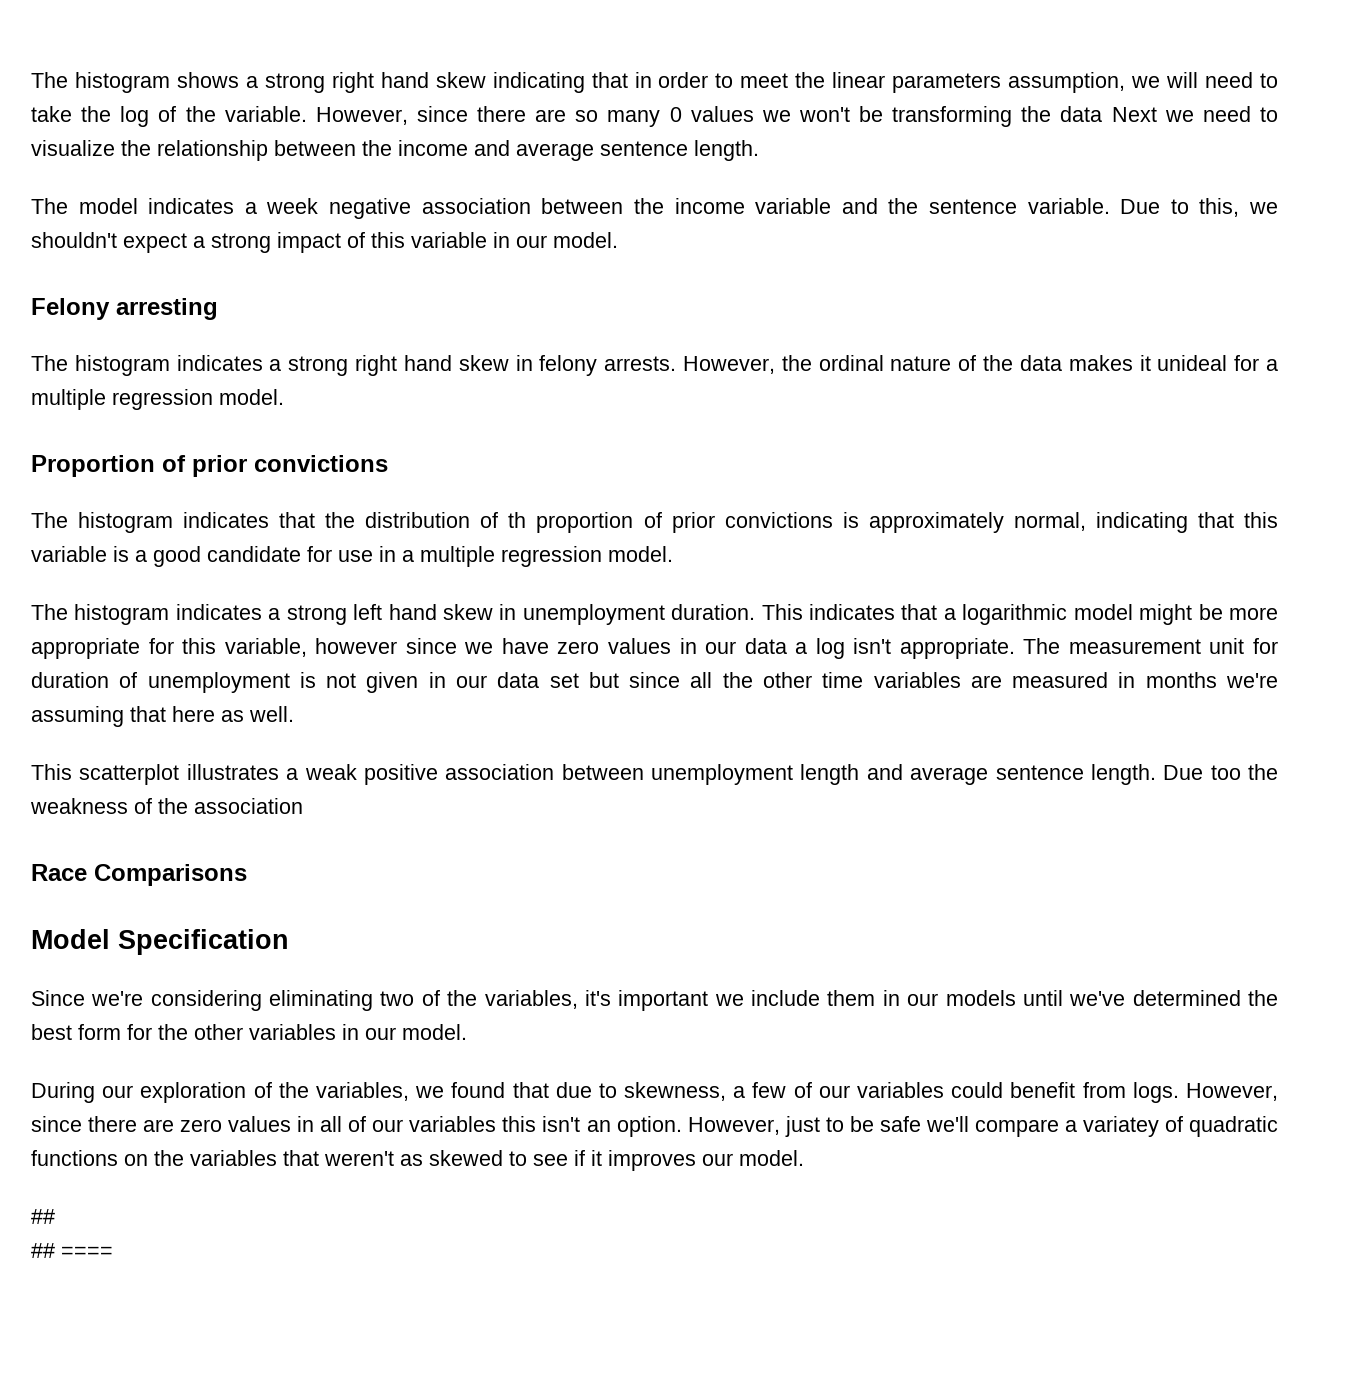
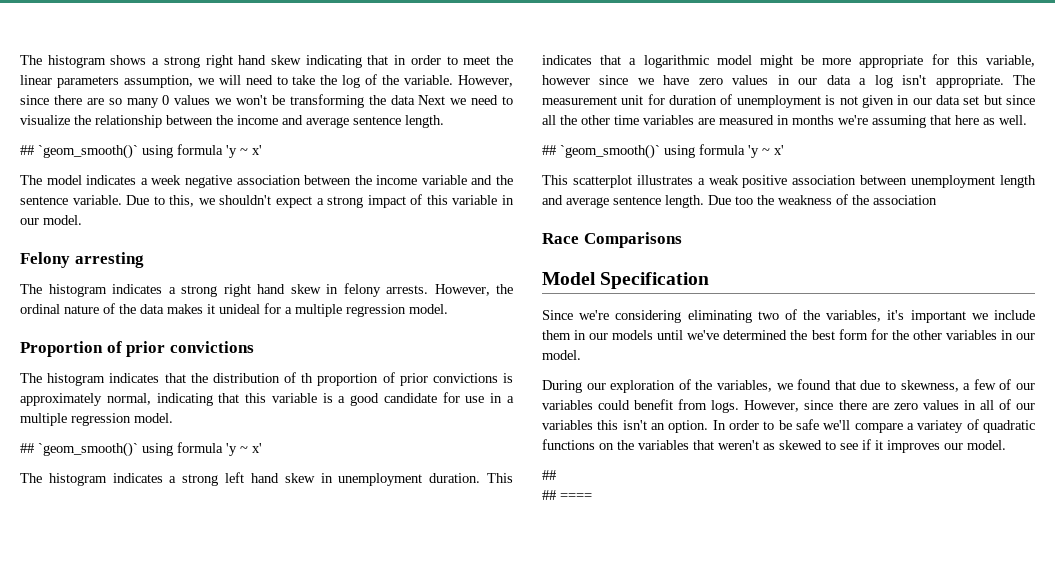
(759, 150) none -> [20,144,262,159] // ## `geom_smooth()` using formula 'y ~ x'
(673, 554) none -> [20,442,262,457] // ## `geom_smooth()` using formula 'y ~ x'
(294, 714) none -> [542,144,784,159] // ## `geom_smooth()` using formula 'y ~ x'
[687,1116,820,1137] However, just -> [712,420,759,430] In order

